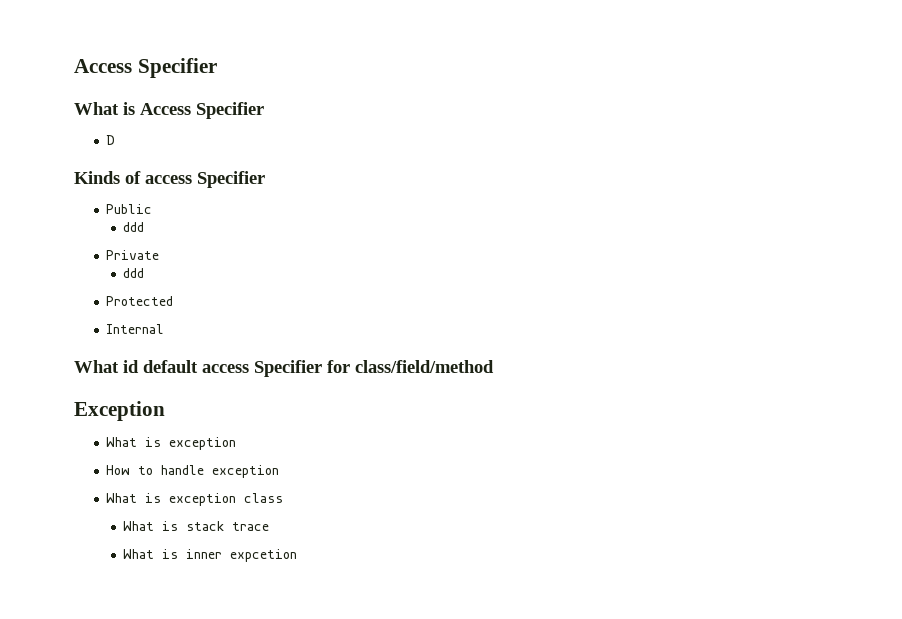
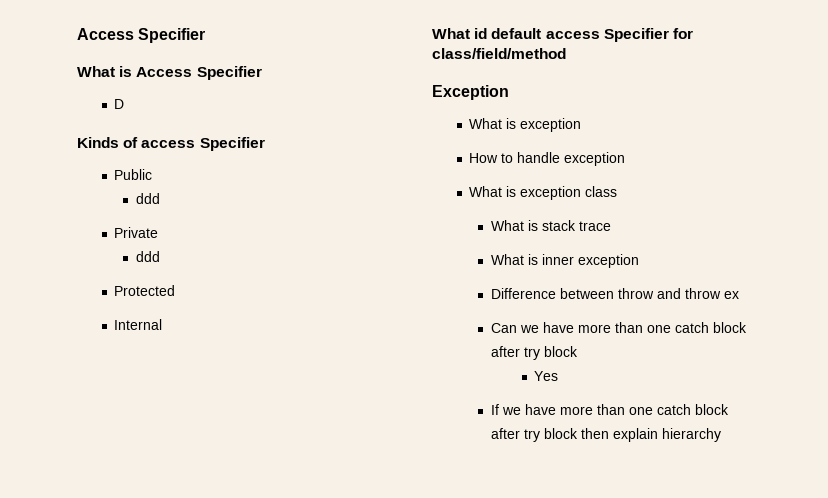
[230,549,298,562] expcetion -> [577,254,639,268] [490,288,739,299] [490,322,747,333] [490,346,578,360] [534,371,559,381] [490,404,729,415] [490,428,721,442] exception // Difference between throw and throw ex // Can we have more than one catch block after try block // Yes // If we have more than one catch block after try block then explain hierarchy

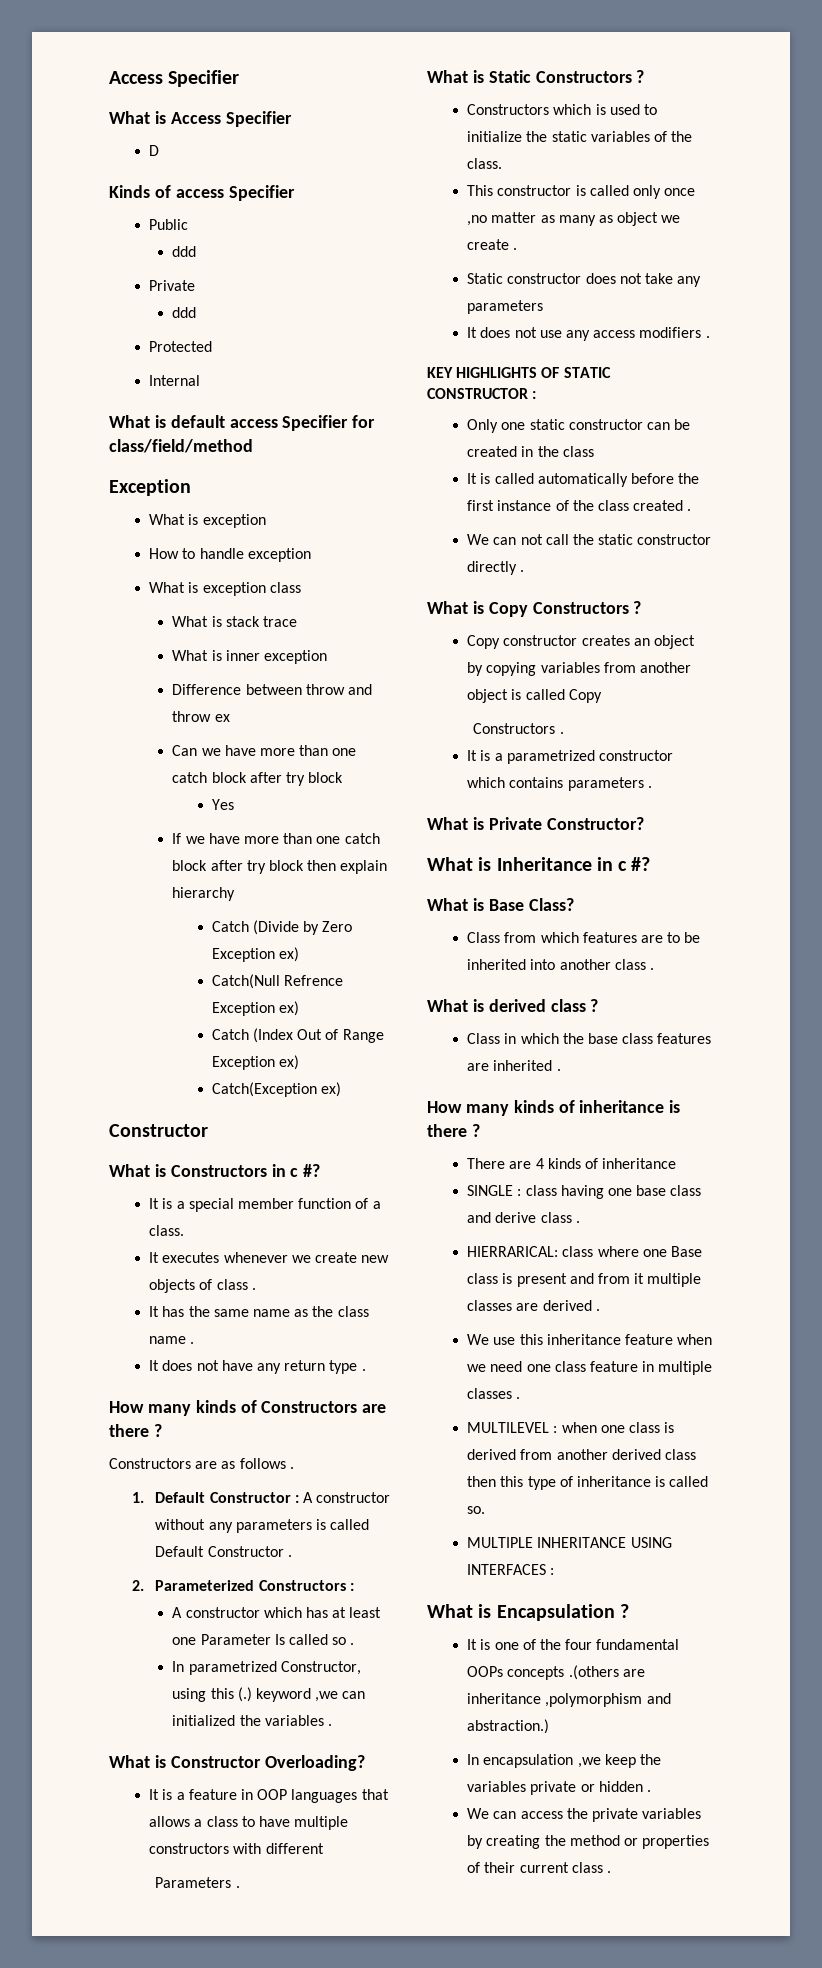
[474,28,488,39] id -> [154,415,166,428] is
(721, 435) none -> [211,920,353,935] [211,947,300,962] [211,974,344,989] [211,1001,300,1016] [211,1028,384,1043] [211,1055,300,1070] [211,1082,342,1097] [109,1124,208,1137] [109,1164,321,1177] [149,1198,381,1212] [149,1225,185,1236] [149,1252,390,1263] [149,1279,256,1293] [149,1306,369,1317] [149,1336,195,1344] [149,1360,366,1374] [109,1400,387,1416] [109,1424,162,1437] [109,1458,294,1469] [132,1492,391,1503] [155,1519,370,1533] [155,1546,292,1557] [132,1580,354,1591] [172,1607,382,1618] [172,1634,355,1645] [172,1661,361,1675] [172,1687,366,1702] [172,1715,332,1726] [109,1755,365,1771] [149,1789,389,1803] [149,1816,349,1830] [149,1843,324,1854] [155,1877,240,1888] [427,70,645,83] [467,104,657,115] [467,131,693,142] [467,158,503,169] [467,185,696,199] [467,212,681,226] [467,239,518,250] [467,273,702,287] [467,300,544,314] [467,327,710,341] [427,367,611,378] [427,388,537,399] [467,419,691,433] [467,446,594,457] [467,473,700,487] [467,500,692,511] [467,534,712,545] [467,561,525,575] [427,601,642,617] [467,635,695,649] [467,662,691,676] [467,689,602,703] [473,723,564,734] [467,750,673,764] [467,777,652,791] [427,817,644,830] [427,857,651,871] [427,898,574,911] [467,932,701,943] [467,959,654,970] [427,999,599,1012] [467,1033,712,1044] [467,1060,561,1071] [427,1100,681,1116] [427,1124,480,1137] [467,1158,677,1169] [467,1185,702,1199] [467,1212,580,1223] [467,1246,702,1257] [467,1273,702,1287] [467,1300,600,1311] [467,1334,713,1345] [467,1361,713,1375] [467,1388,521,1399] [467,1422,675,1433] [467,1449,696,1460] [467,1476,709,1490] [467,1506,486,1514] [467,1537,672,1548] [467,1564,555,1575] [427,1604,629,1621] [467,1639,680,1650] [467,1665,645,1680] [467,1693,671,1707] [467,1719,550,1734] [467,1754,661,1768] [467,1781,651,1795] [467,1808,702,1822] [467,1835,710,1849] [467,1862,611,1873] // Catch (Divide by Zero Exception ex) // Catch(Null Refrence Exception ex) // Catch (Index Out of Range Exception ex) // Catch(Exception ex) // Constructor // What is Constructors in c #? // It is a special member function of a class. // It executes whenever we create new objects of class . // It has the same name as the class name . // It does not have any return type . // How many kinds of Constructors are there ? // Constructors are as follows . // 1. Default Constructor : A constructor without any parameters is called Default Constructor . // 2. Parameterized Constructors : // A constructor which has at least one Parameter Is called so . // In parametrized Constructor, using this (.) keyword ,we can initialized the variables . // What is Constructor Overloading? // It is a feature in OOP languages that allows a class to have multiple constructors with different // Parameters . // What is Static Constructors ? // Constructors which is used to initialize the static variables of the class. // This constructor is called only once ,no matter as many as object we create . // Static constructor does not take any parameters // It does not use any access modifiers . // KEY HIGHLIGHTS OF STATIC CONSTRUCTOR : // Only one static constructor can be created in the class // It is called automatically before the first instance of the class created . // We can not call the static constructor directly . // What is Copy Constructors ? // Copy constructor creates an object by copying variables from another object is called Copy // Constructors . // It is a parametrized constructor which contains parameters . // What is Private Constructor? // What is Inheritance in c #? // What is Base Class? // Class from which features are to be inherited into another class . // What is derived class ? // Class in which the base class features are inherited . // How many kinds of inheritance is there ? // There are 4 kinds of inheritance // SINGLE : class having one base class and derive class . // HIERRARICAL: class where one Base class is present and from it multiple classes are derived . // We use this inheritance feature when we need one class feature in multiple classes . // MULTILEVEL : when one class is derived from another derived class then this type of inheritance is called so. // MULTIPLE INHERITANCE USING INTERFACES : // What is Encapsulation ? // It is one of the four fundamental OOPs concepts .(others are inheritance ,polymorphism and abstraction.) // In encapsulation ,we keep the variables private or hidden . // We can access the private variables by creating the method or properties of their current class .

